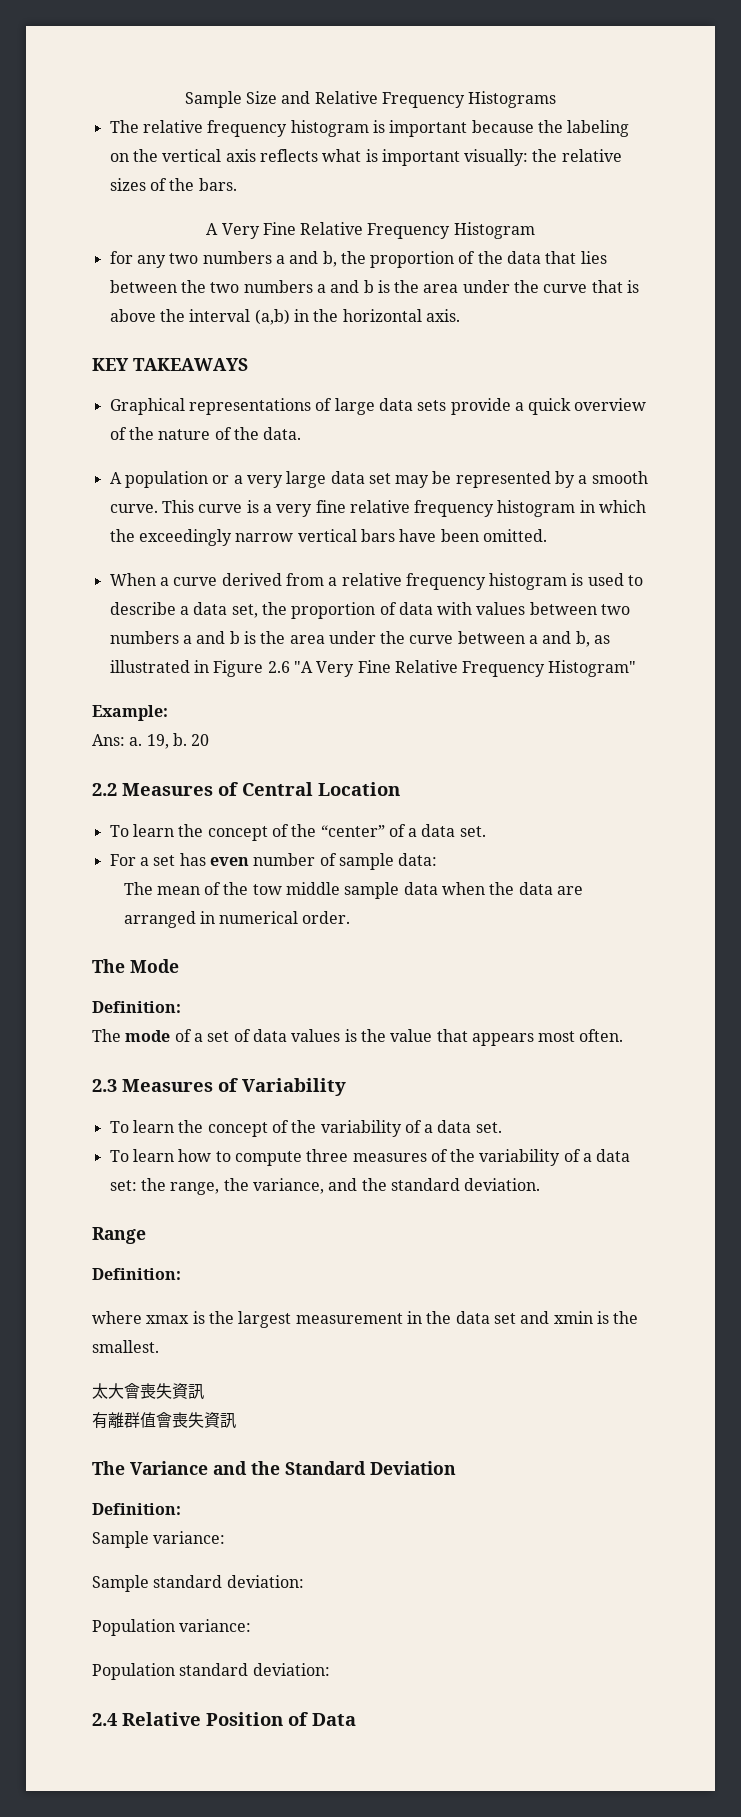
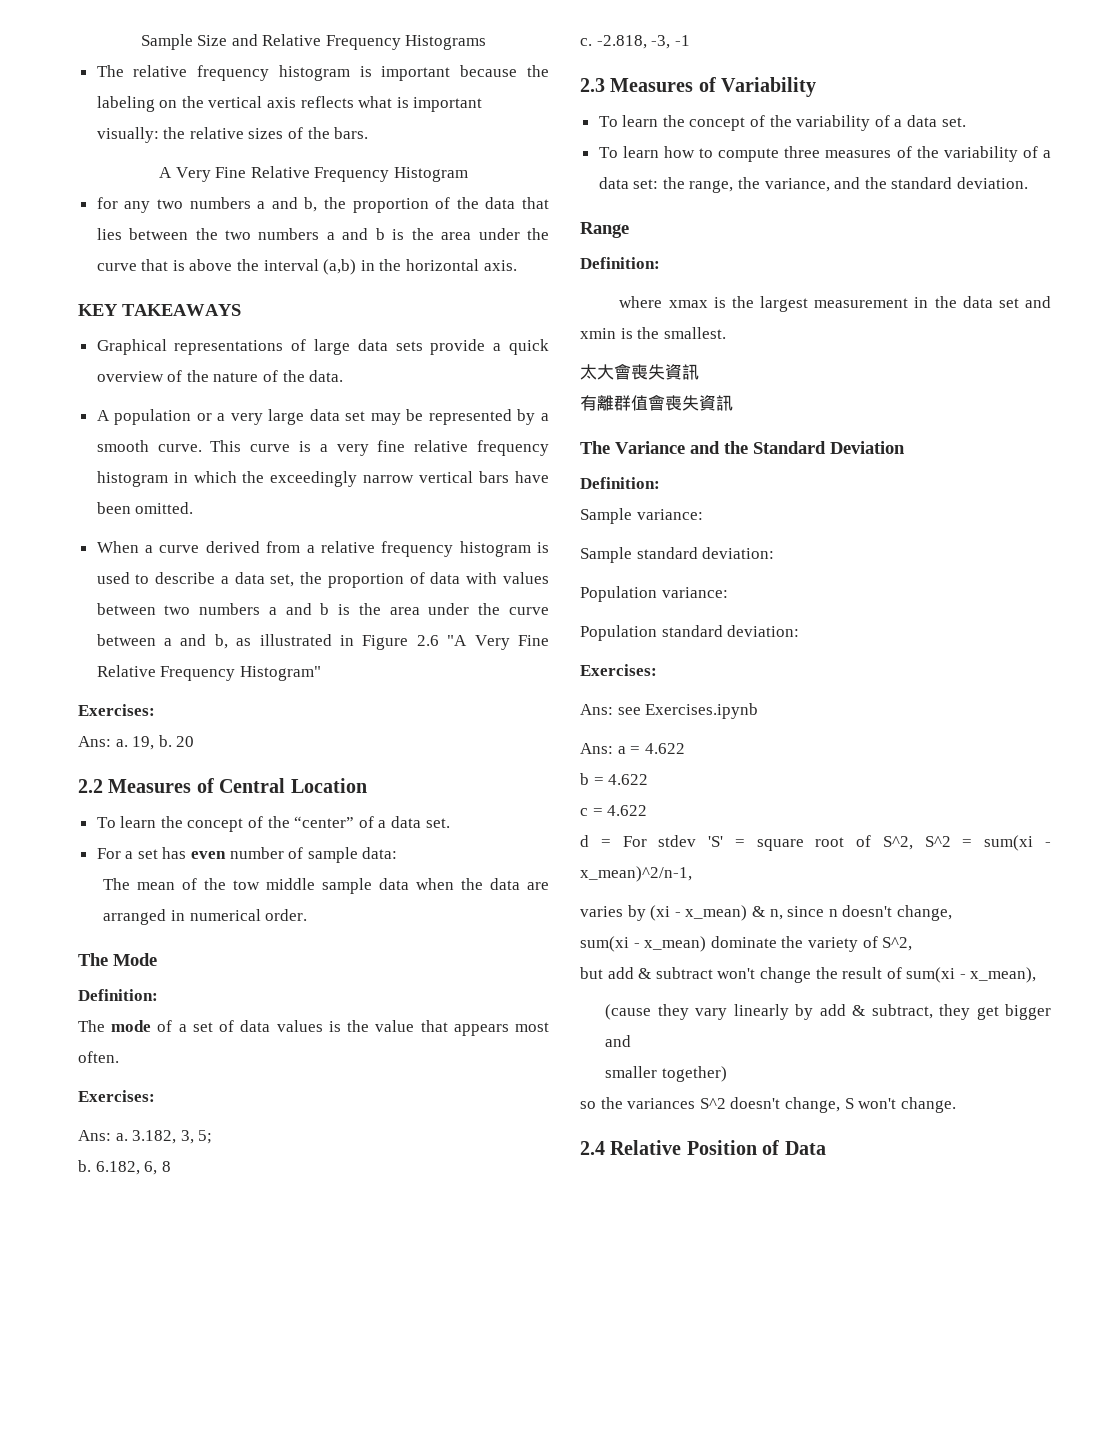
[92,705,168,721] Example: -> [78,704,155,716] Exercises:
(624, 1035) none -> [78,1090,155,1102] [78,1130,213,1144] [78,1160,171,1175] [580,35,690,49] // Exercises: // Ans: a. 3.182, 3, 5; // b. 6.182, 6, 8 // c. -2.818, -3, -1
(330, 1669) none -> [580,664,657,676] [580,703,759,719] [580,743,685,754] [580,773,649,785] [580,805,648,816] [580,835,1051,851] [580,866,692,882] [580,905,952,921] [580,936,913,952] [580,967,1037,983] [605,1004,1051,1020] [605,1035,632,1047] [605,1066,728,1082] [580,1097,956,1113] // Exercises: // Ans: see Exercises.ipynb // Ans: a = 4.622 // b = 4.622 // c = 4.622 // d = For stdev 'S' = square root of S^2, S^2 = sum(xi - x_mean)^2/n-1, // varies by (xi - x_mean) & n, since n doesn't change, // sum(xi - x_mean) dominate the variety of S^2, // but add & subtract won't change the result of sum(xi - x_mean), // (cause they vary linearly by add & subtract, they get bigger and // smaller together) // so the variances S^2 doesn't change, S won't change.

